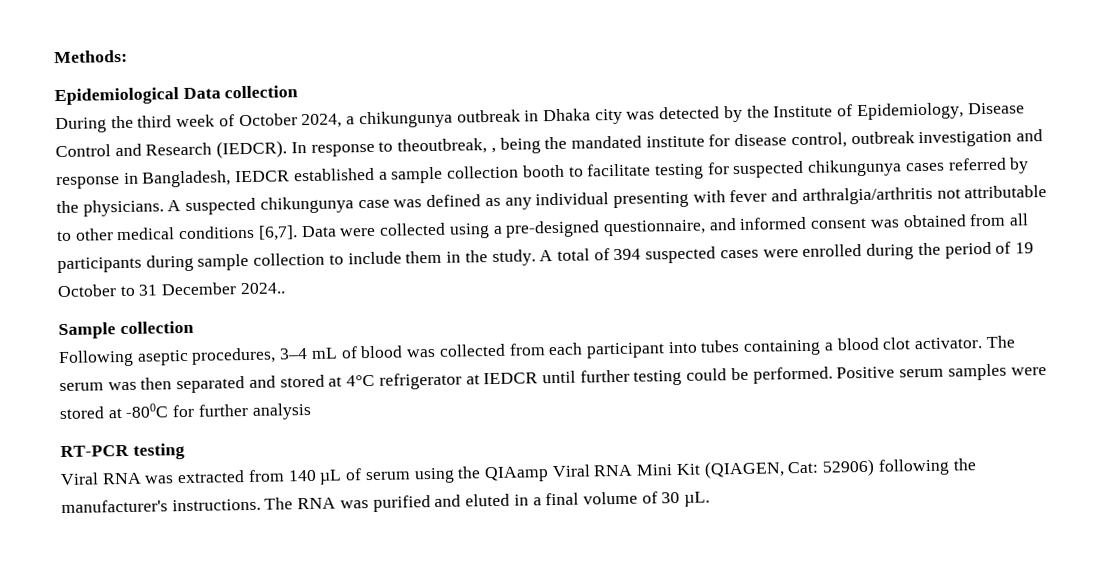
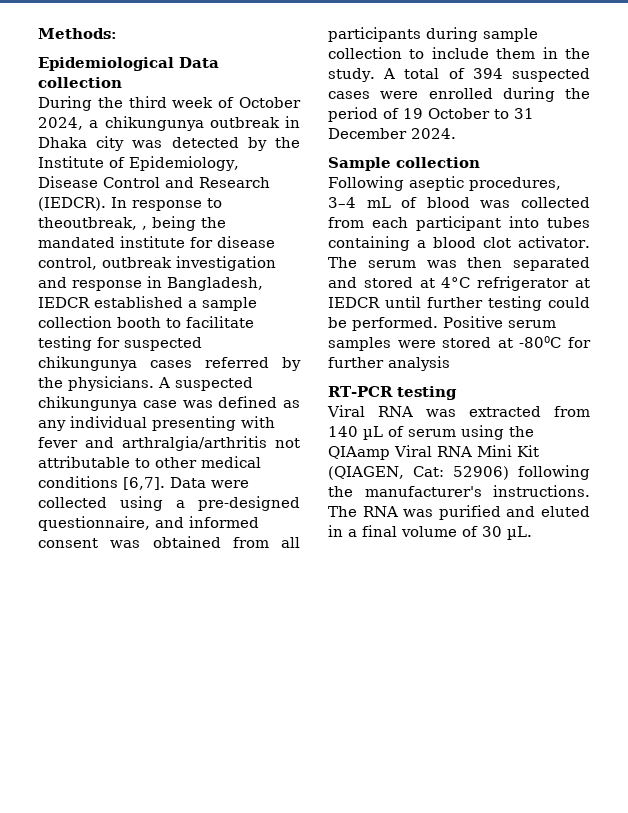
[239,282,286,295] 2024.. -> [411,128,456,139] 2024.

